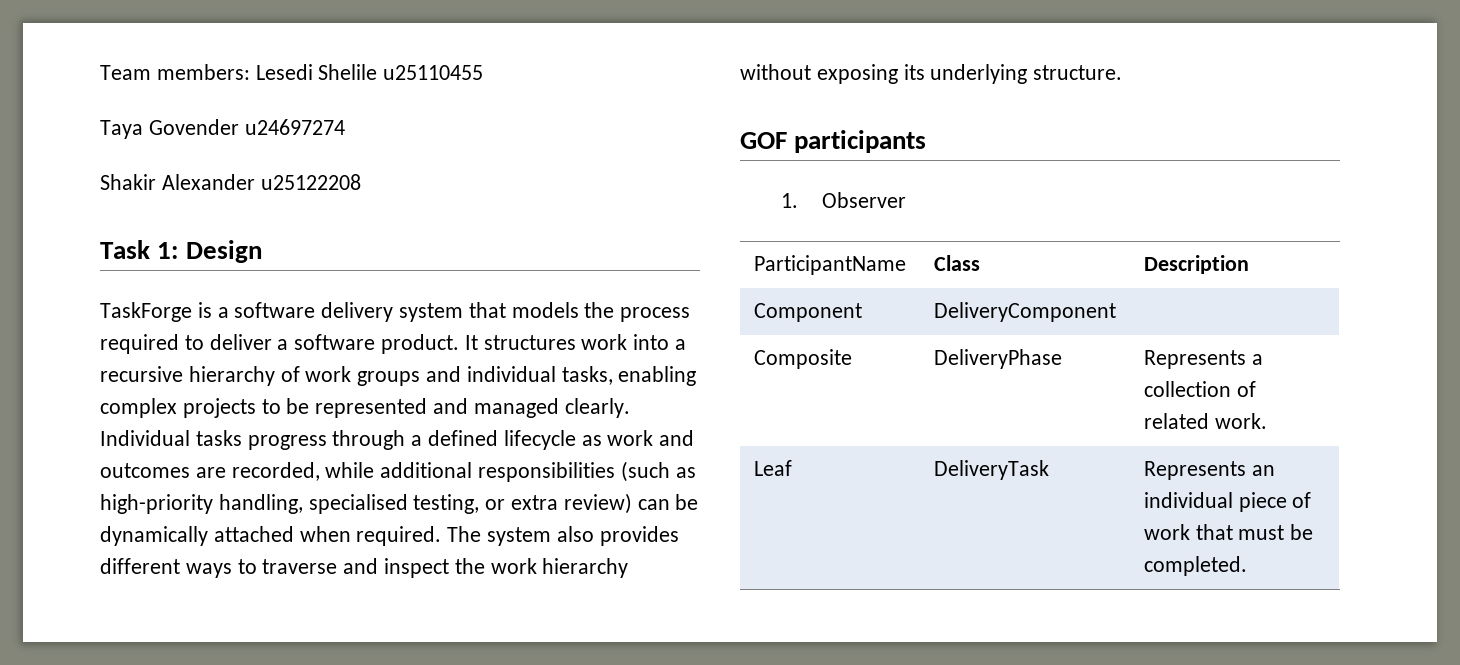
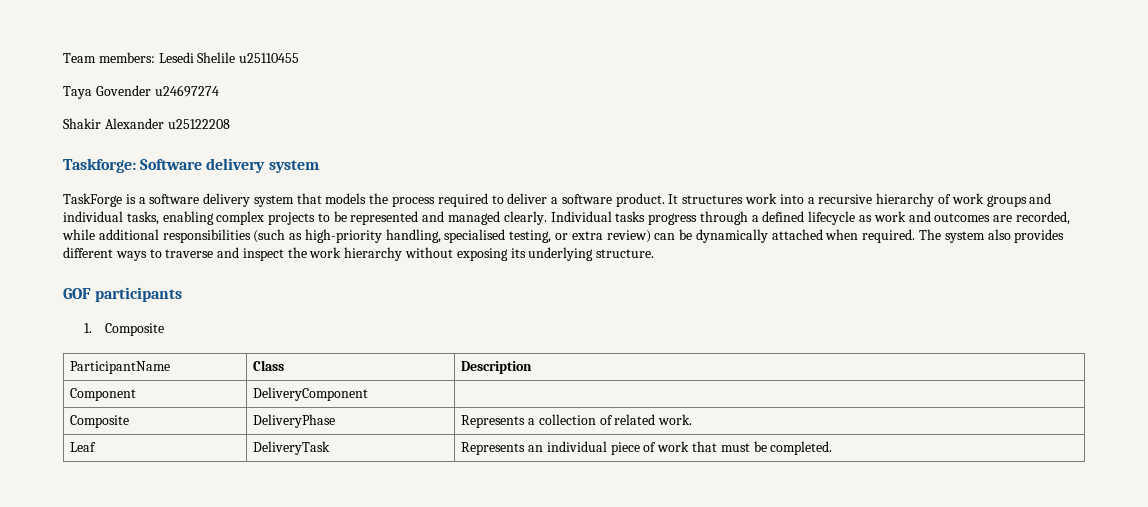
[100,240,262,263] Task 1: Design -> [63,158,319,173] Taskforge: Software delivery system
[821,192,906,208] Observer -> [105,323,165,336] Composite

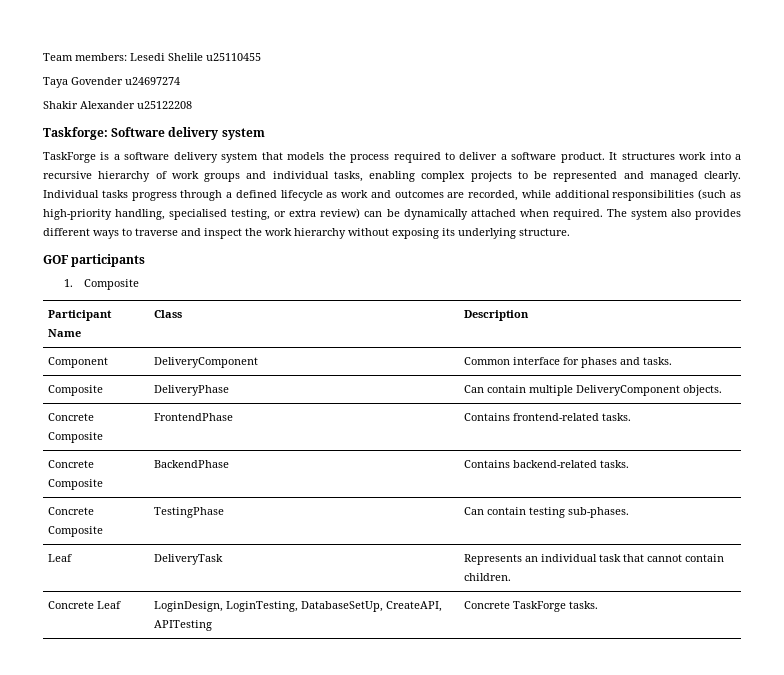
[70,361,171,374] ParticipantName -> [47,310,112,321] [47,329,81,337] Participant Name
[70,415,130,428] [253,414,336,428] [461,414,693,428] // Composite | DeliveryPhase | Represents a collection of related work. -> [463,357,672,368] [47,385,103,396] [153,385,229,396] [463,385,722,396] [47,413,94,421] [47,432,103,443] [153,413,233,421] [463,413,631,421] [47,460,94,468] [47,479,103,490] [153,460,229,468] [463,460,629,468] [47,507,94,515] [47,526,103,537] [153,507,224,518] [463,507,629,518] Common interface for phases and tasks. // Composite | DeliveryPhase | Can contain multiple DeliveryComponent objects. // Concrete Composite | FrontendPhase | Contains frontend-related tasks. // Concrete Composite | BackendPhase | Contains backend-related tasks. // Concrete Composite | TestingPhase | Can contain testing sub-phases.
[610,441,833,455] piece of work that must be completed. -> [598,554,724,562] [463,573,511,581] [47,601,121,609] [153,601,442,612] [153,620,212,631] [463,601,598,612] task that cannot contain children. // Concrete Leaf | LoginDesign, LoginTesting, DatabaseSetUp, CreateAPI, APITesting | Concrete TaskForge tasks.

